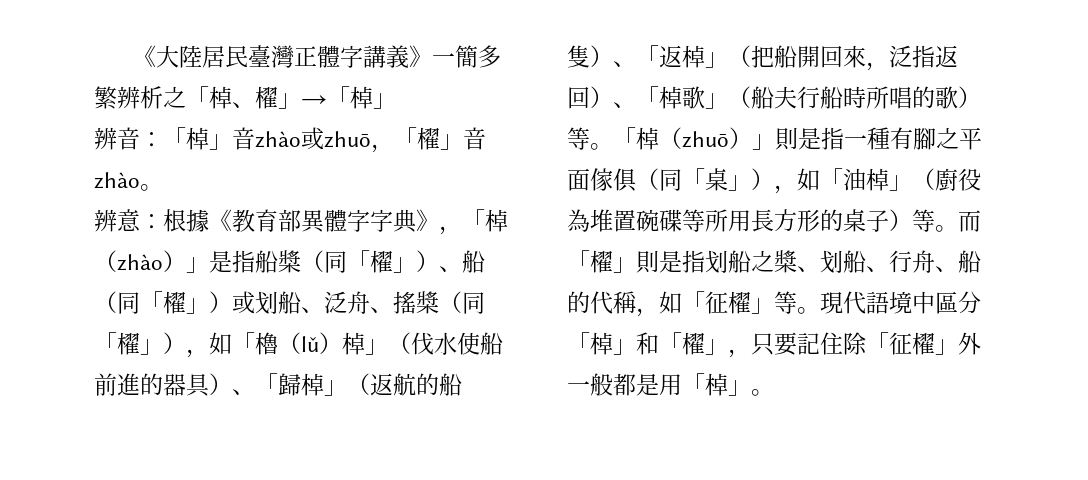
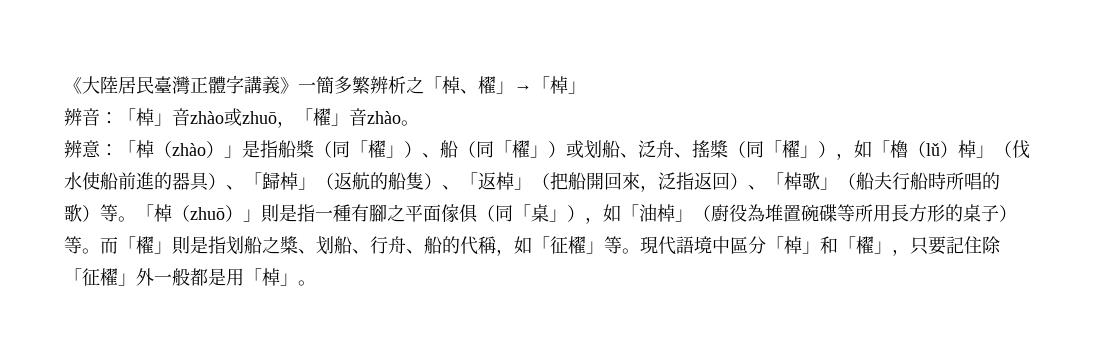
[163,209,462,235] 根據《教育部異體字字典》， -> (118, 150) none

